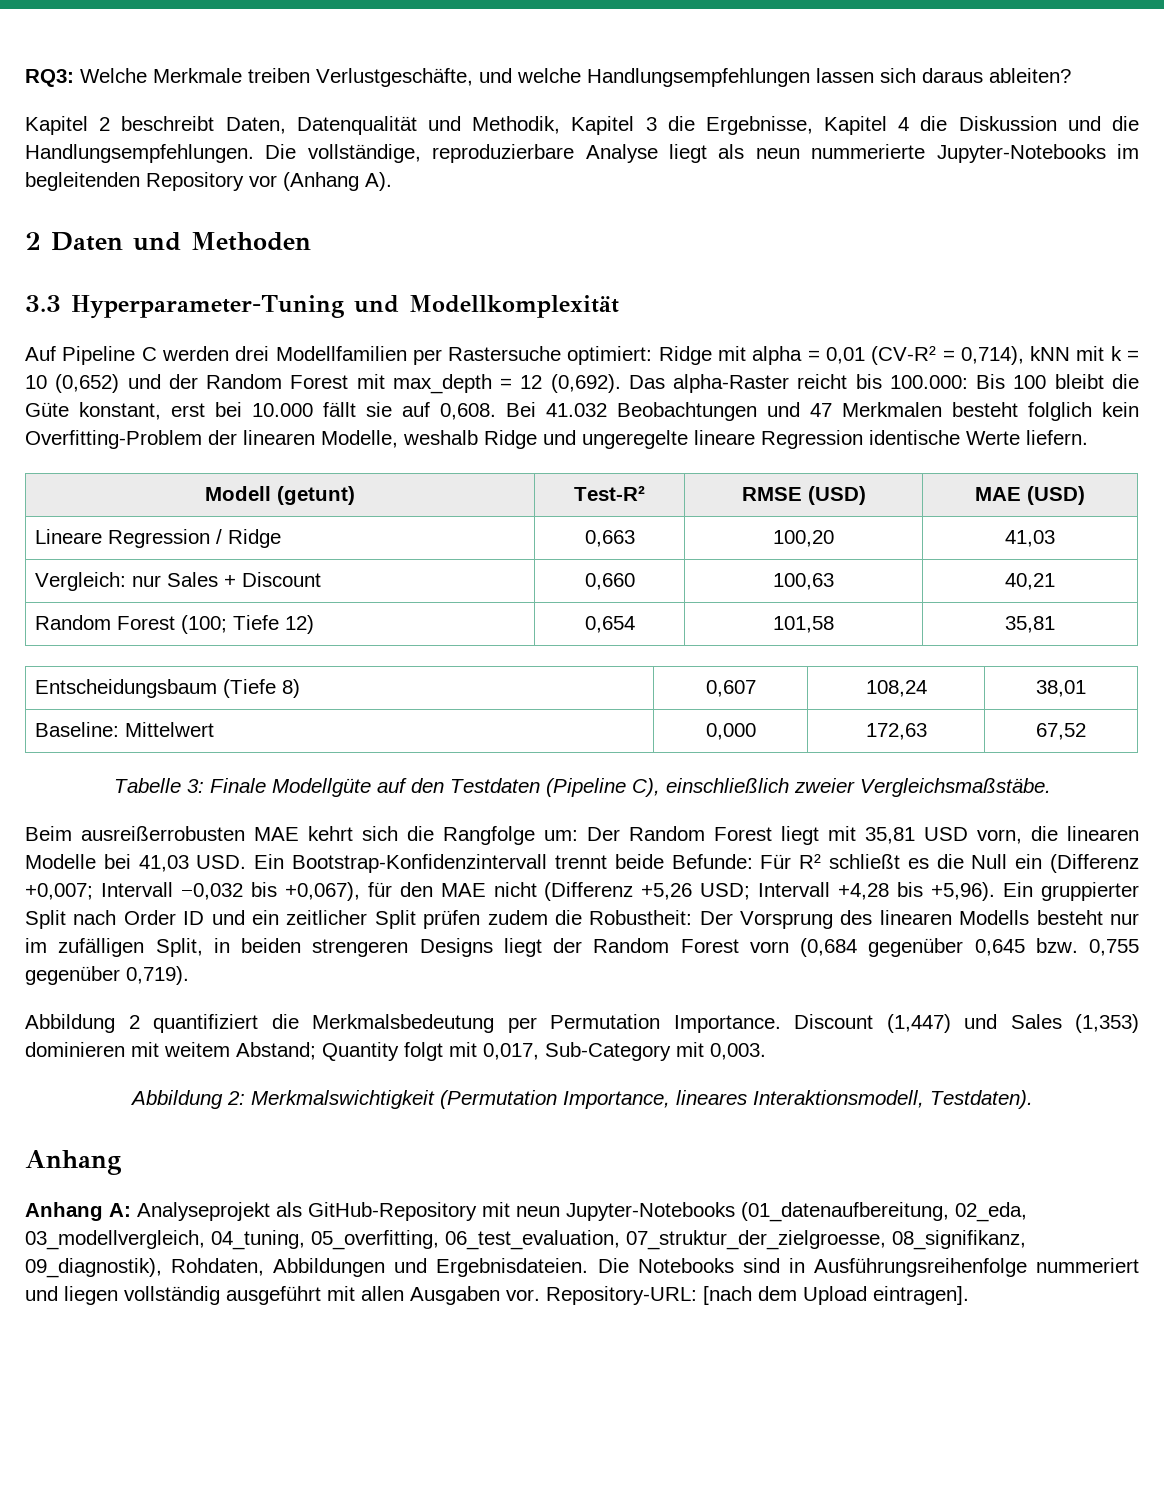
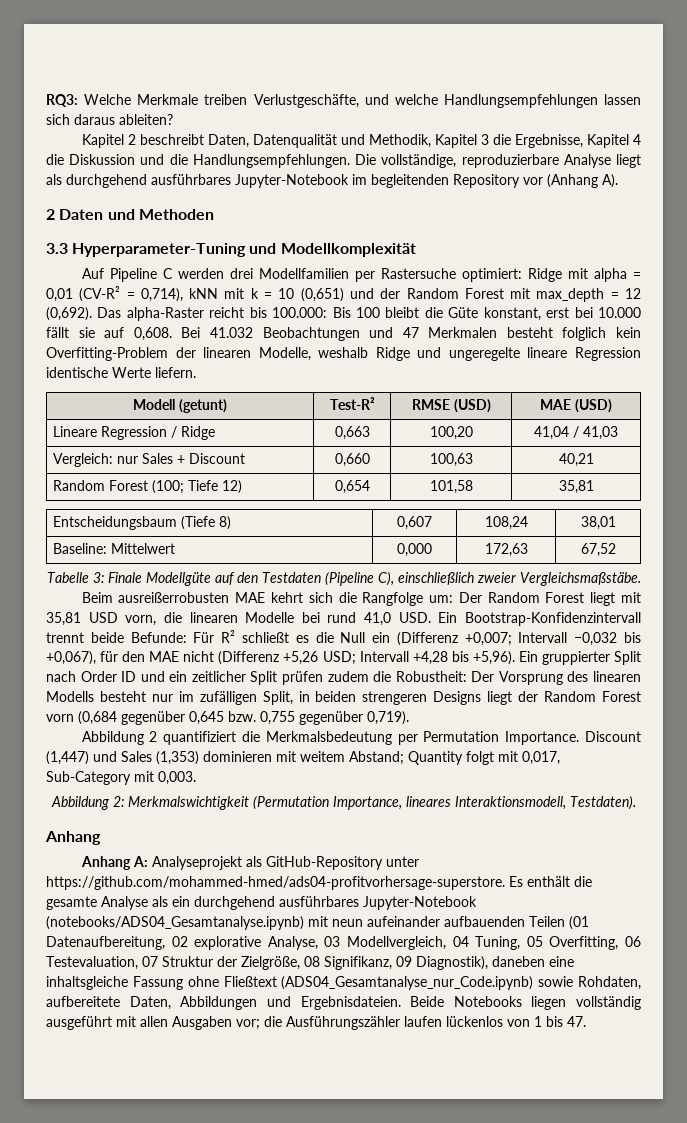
[755,144,1106,163] neun nummerierte Jupyter-Notebooks -> [66,174,349,188] durchgehend ausführbares Jupyter-Notebook
[55,374,120,393] (0,652) -> [300,288,344,302] (0,651)
(834, 538) none -> [534,426,579,440] 41,04 /
[138,855,189,872] 41,03 -> [327,612,392,626] rund 41,0
[482,1202,1027,1222] [25,1230,1026,1250] [25,1258,1140,1278] [25,1286,58,1301] mit neun Jupyter-Notebooks (01_datenaufbereitung, 02_eda, 03_modellvergleich, 04_tuning, 05_overfitting, 06_test_evaluation, 07_struktur_der_zielgroesse, 08_signifikanz, 09_diagnostik), Rohdaten, Abbildungen und Ergebnisdateien. Die Notebooks sind in Ausführungsreihenfolge nummeriert und -> [385,856,419,867] [46,876,592,890] [46,896,477,910] [46,916,589,930] [46,936,642,950] [46,956,574,970] [46,976,642,990] [46,996,522,1010] unter https://github.com/mohammed-hmed/ads04-profitvorhersage-superstore. Es enthält die gesamte Analyse als ein durchgehend ausführbares Jupyter-Notebook (notebooks/ADS04_Gesamtanalyse.ipynb) mit neun aufeinander aufbauenden Teilen (01 Datenaufbereitung, 02 explorative Analyse, 03 Modellvergleich, 04 Tuning, 05 Overfitting, 06 Testevaluation, 07 Struktur der Zielgröße, 08 Signifikanz, 09 Diagnostik), daneben eine inhaltsgleiche Fassung ohne Fließtext (ADS04_Gesamtanalyse_nur_Code.ipynb) sowie Rohdaten, aufbereitete Daten, Abbildungen und Ergebnisdateien. Beide Notebooks
[506,1286,969,1305] vor. Repository-URL: [nach dem Upload eintragen]. -> [236,1016,586,1030] vor; die Ausführungszähler laufen lückenlos von 1 bis 47.

